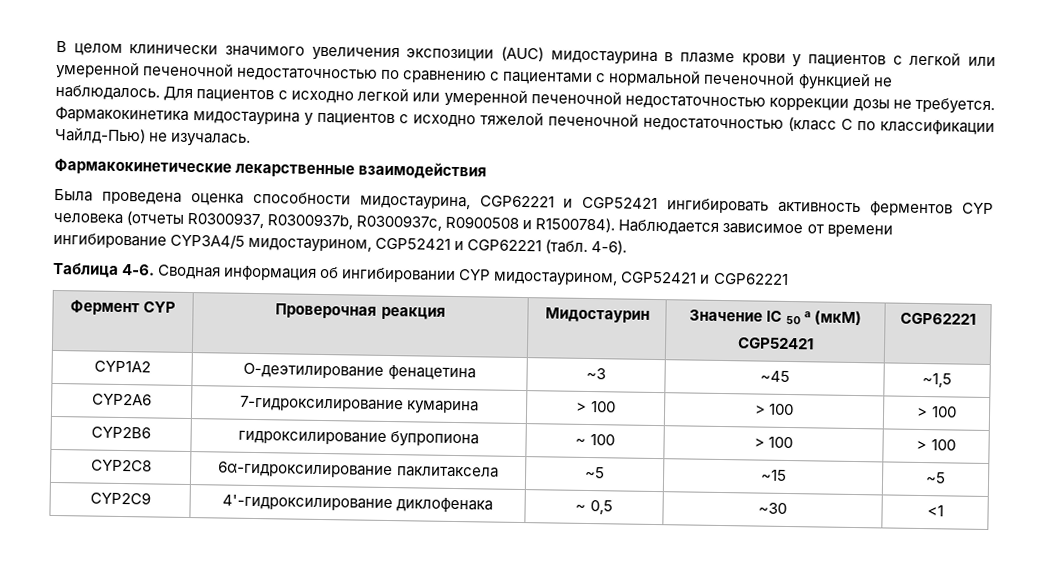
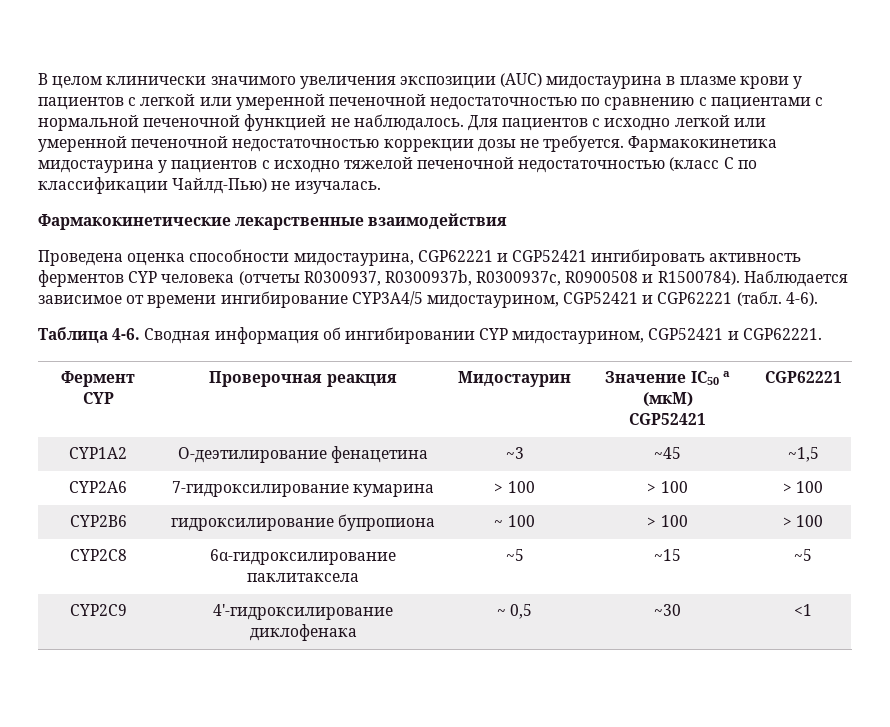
[54,188,182,205] Была проведена -> [38,250,123,266] Проведена
[712,272,789,285] CGP62221 -> [742,328,822,340] CGP62221.
[766,310,801,325] IC 50 -> [690,371,719,385] IC50

